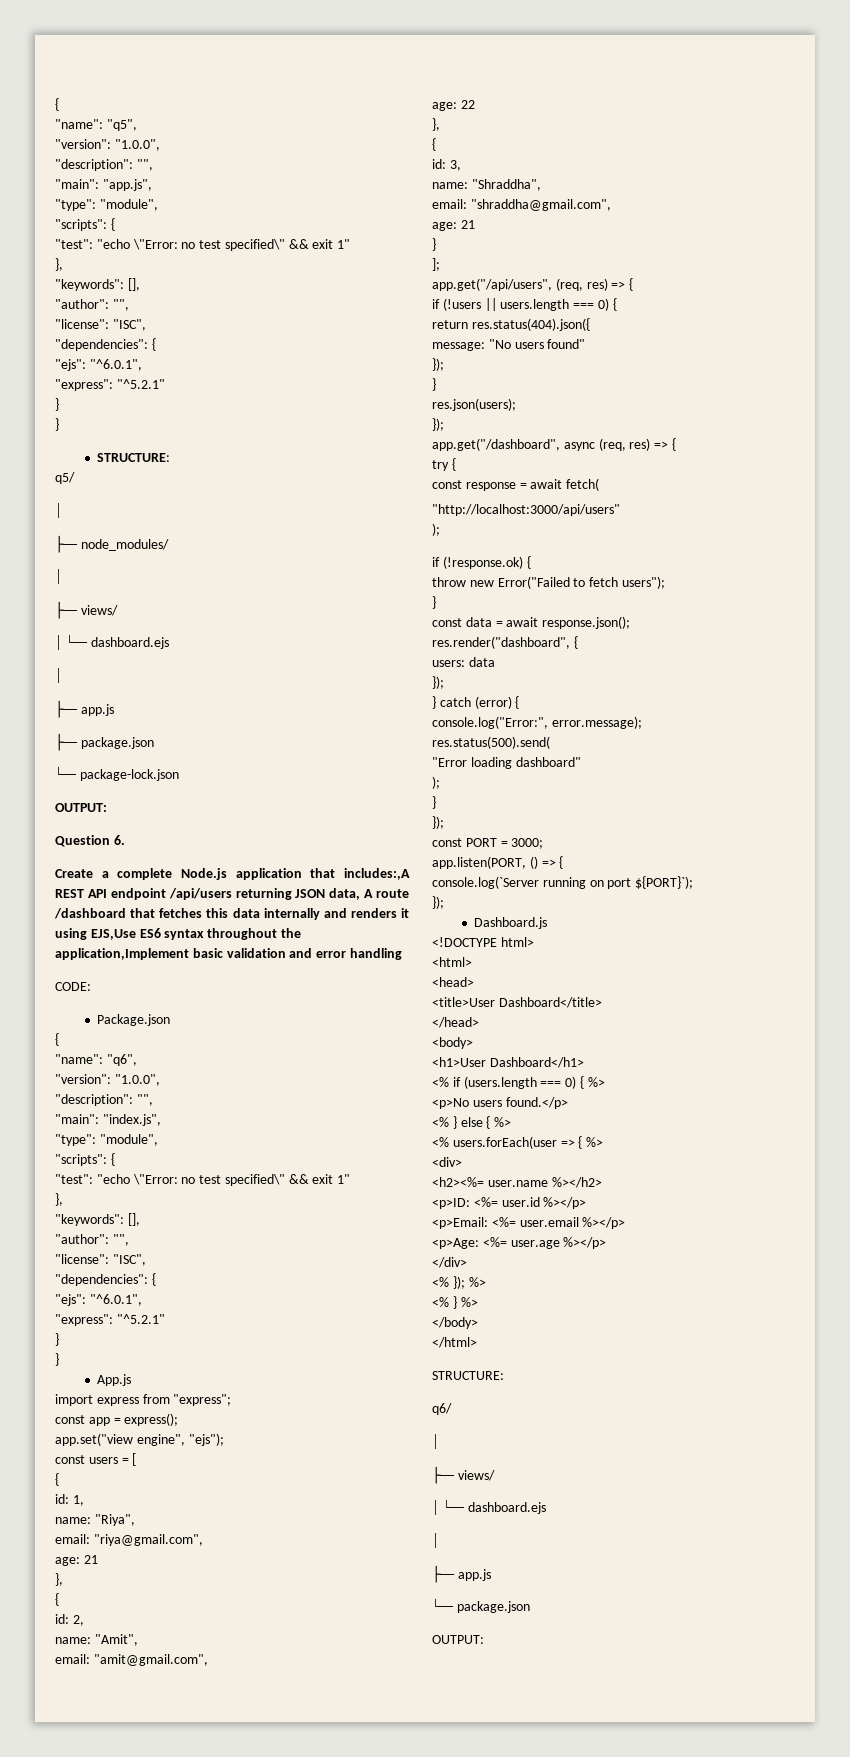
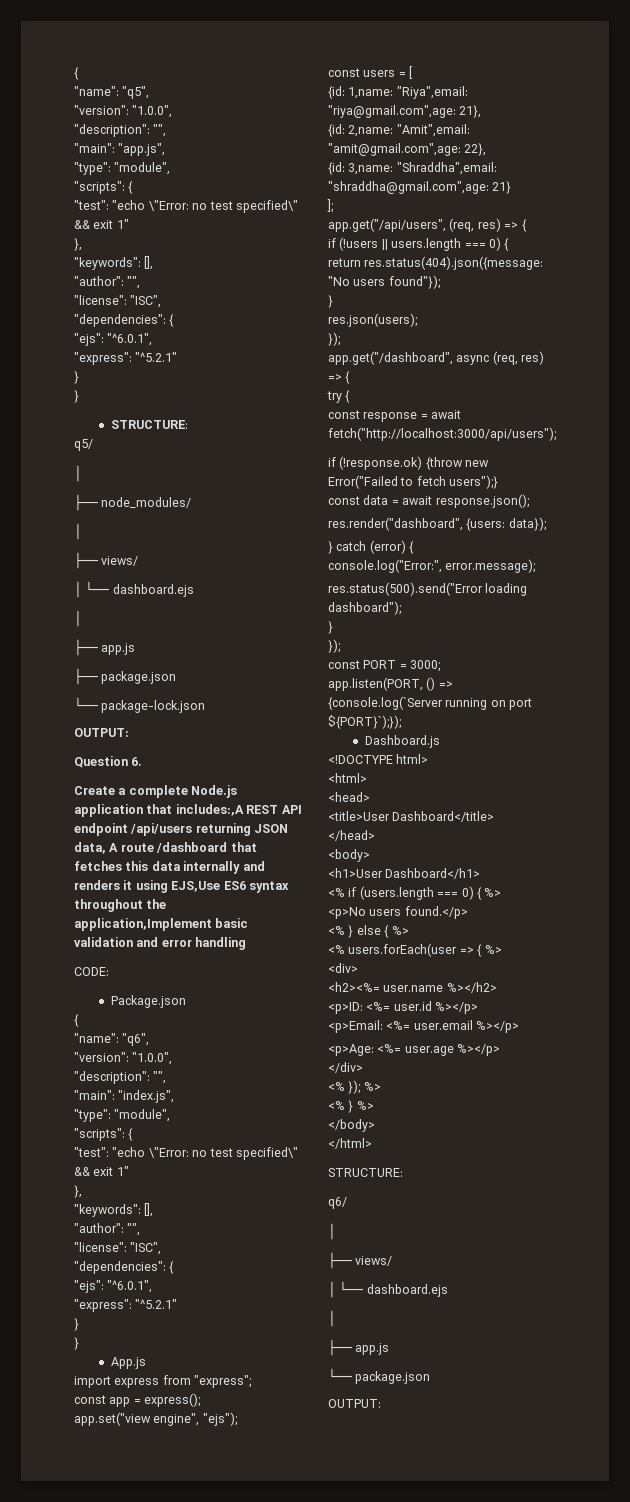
[55,1473,59,1486] [55,1494,84,1506] [55,1514,135,1526] [55,1534,203,1546] [55,1555,98,1566] [55,1573,63,1586] [55,1593,59,1606] [55,1614,84,1626] [55,1634,138,1646] [55,1654,208,1666] [432,100,475,111] [432,118,440,131] [432,138,436,151] [432,159,461,171] [432,179,541,191] [432,199,611,211] [432,220,475,231] [432,238,436,251] { // id: 1, // name: "Riya", // email: "riya@gmail.com", // age: 21 // }, // { // id: 2, // name: "Amit", // email: "amit@gmail.com", // age: 22 // }, // { // id: 3, // name: "Shraddha", // email: "shraddha@gmail.com", // age: 21 // } -> [328,86,468,99] [328,105,482,118] [328,124,470,137] [328,143,487,156] [328,162,497,175] [328,181,512,194] {id: 1,name: "Riya",email: "riya@gmail.com",age: 21}, // {id: 2,name: "Amit",email: "amit@gmail.com",age: 22}, // {id: 3,name: "Shraddha",email: "shraddha@gmail.com",age: 21}
[471,318,590,331] [432,339,586,351] [432,358,444,371] res.status(404).json({ // message: "No users found" // }); -> [364,256,544,270] [328,275,440,289] res.status(404).json({message: "No users found"});
[566,478,600,491] [432,504,620,516] [432,523,440,536] fetch( // "http://localhost:3000/api/users" // ); -> [328,427,556,441] fetch("http://localhost:3000/api/users");
[526,556,531,569] [432,577,466,587] { // throw -> [425,457,463,470] {throw
[621,576,665,589] [432,596,436,609] users"); // } -> [449,475,499,489] users");}
[573,636,578,649] [432,657,495,667] [432,676,444,689] { // users: data // }); -> [466,517,546,531] {users: data});
[432,736,550,749] [432,757,581,769] [432,776,440,789] res.status(500).send( // "Error loading dashboard" // ); -> [328,582,528,596] [328,601,401,615] res.status(500).send("Error loading dashboard");
[559,856,564,869] [432,876,539,889] { // console.log(`Server -> [328,696,443,710] {console.log(`Server
[635,876,694,889] [432,896,444,909] ${PORT}`); // }); -> [328,715,401,729] ${PORT}`);});

